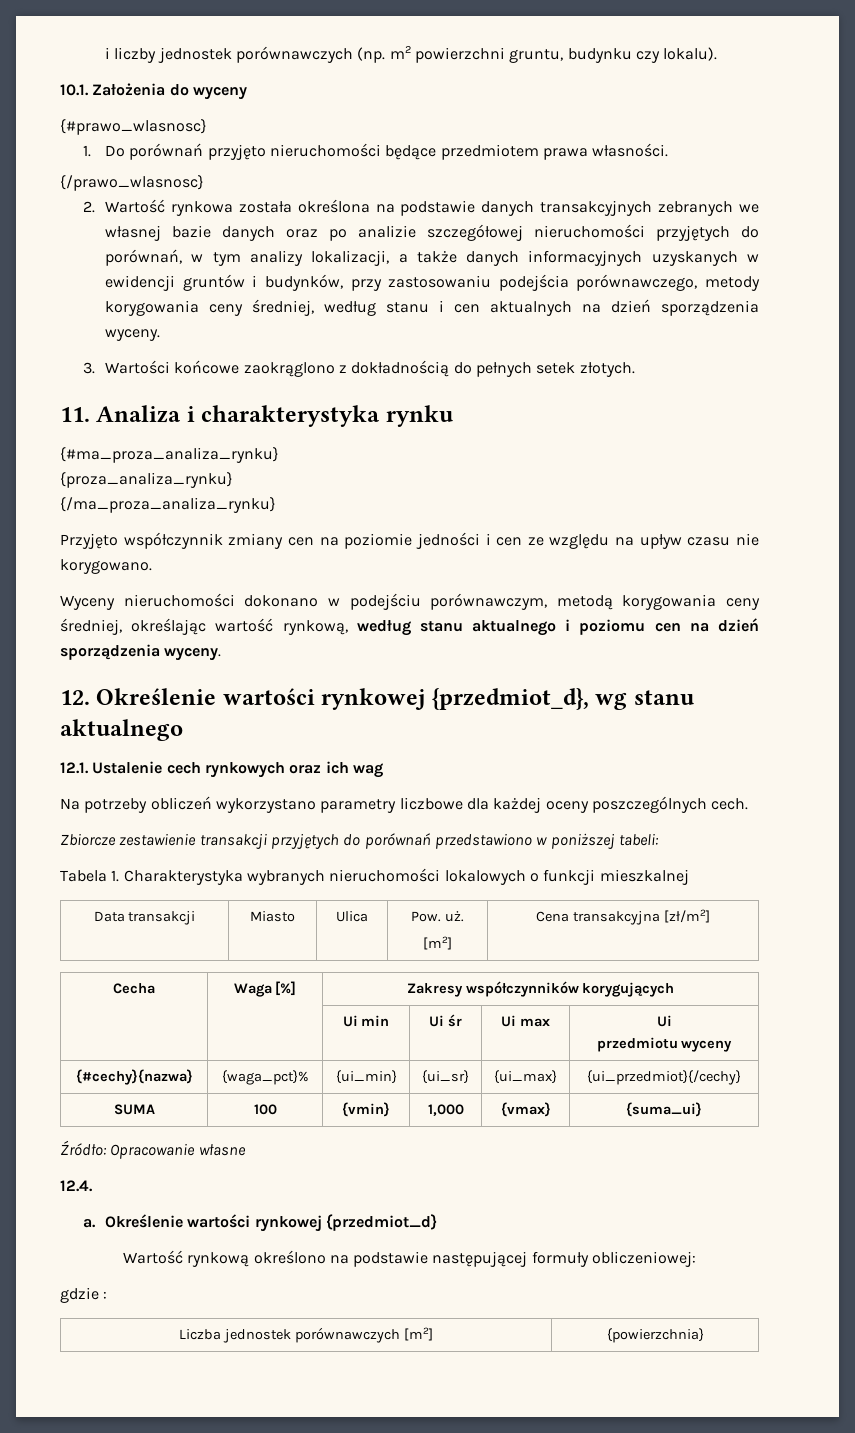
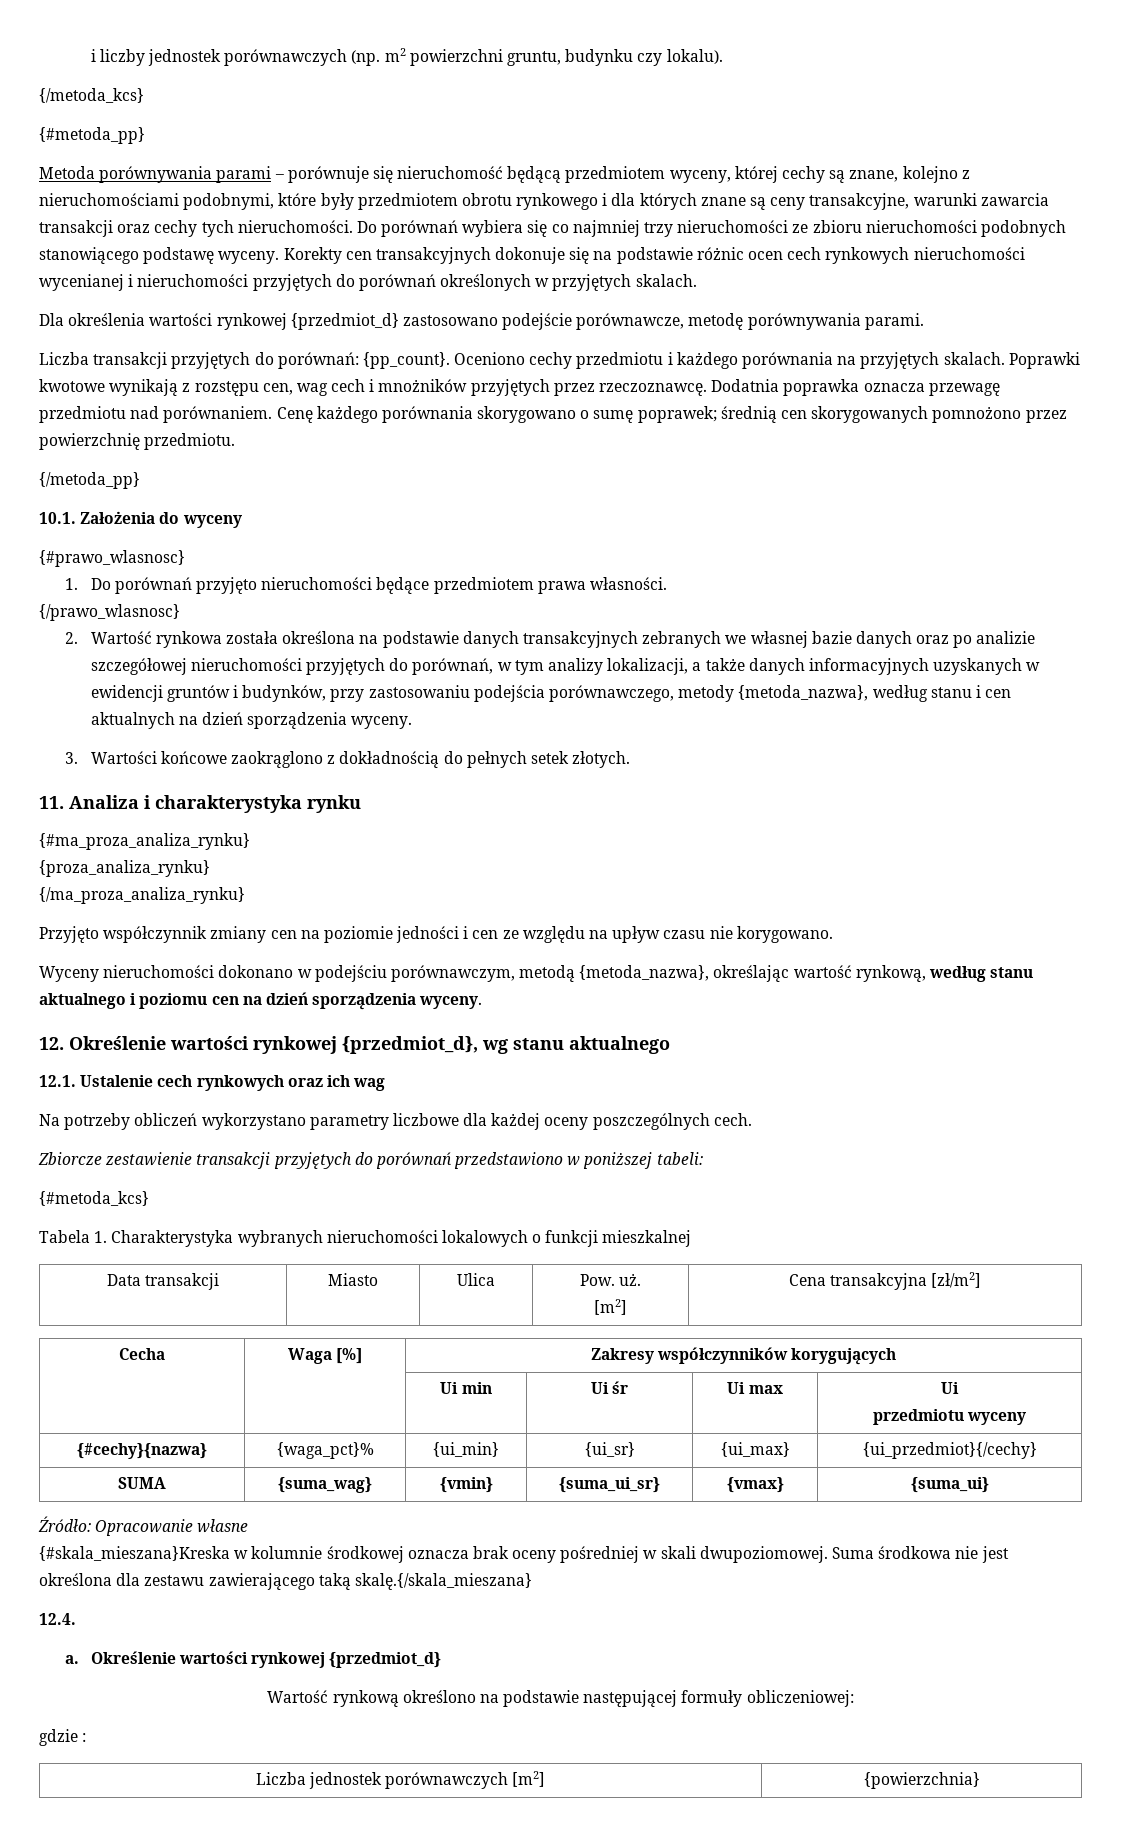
(718, 54) none -> [39,88,144,103] [39,127,145,144] [39,166,970,183] [39,193,1049,210] [39,220,1066,237] [39,247,1025,264] [39,274,697,291] [39,313,924,330] [39,352,1080,369] [39,379,1000,396] [39,406,1067,423] [39,433,236,450] [39,472,140,489] // {/metoda_kcs} // {#metoda_pp} // Metoda porównywania parami – porównuje się nieruchomość będącą przedmiotem wyceny, której cechy są znane, kolejno z nieruchomościami podobnymi, które były przedmiotem obrotu rynkowego i dla których znane są ceny transakcyjne, warunki zawarcia transakcji oraz cechy tych nieruchomości. Do porównań wybiera się co najmniej trzy nieruchomości ze zbioru nieruchomości podobnych stanowiącego podstawę wyceny. Korekty cen transakcyjnych dokonuje się na podstawie różnic ocen cech rynkowych nieruchomości wycenianej i nieruchomości przyjętych do porównań określonych w przyjętych skalach. // Dla określenia wartości rynkowej {przedmiot_d} zastosowano podejście porównawcze, metodę porównywania parami. // Liczba transakcji przyjętych do porównań: {pp_count}. Oceniono cechy przedmiotu i każdego porównania na przyjętych skalach. Poprawki kwotowe wynikają z rozstępu cen, wag cech i mnożników przyjętych przez rzeczoznawcę. Dodatnia poprawka oznacza przewagę przedmiotu nad porównaniem. Cenę każdego porównania skorygowano o sumę poprawek; średnią cen skorygowanych pomnożono przez powierzchnię przedmiotu. // {/metoda_pp}
[105,299,315,316] korygowania ceny średniej, -> [738,685,869,701] {metoda_nazwa},
[622,594,760,610] [60,618,122,635] korygowania ceny średniej, -> [579,965,710,981] {metoda_nazwa},
(659, 839) none -> [39,1191,149,1206] // {#metoda_kcs}
[253,1104,277,1115] 100 -> [278,1477,372,1493] {suma_wag}
[427,1104,464,1116] 1,000 -> [559,1477,660,1493] {suma_ui_sr}
(246, 1150) none -> [39,1546,1009,1563] [39,1573,532,1590] // {#skala_mieszana}Kreska w kolumnie środkowej oznacza brak oceny pośredniej w skali dwupoziomowej. Suma środkowa nie jest określona dla zestawu zawierającego taką skalę.{/skala_mieszana}

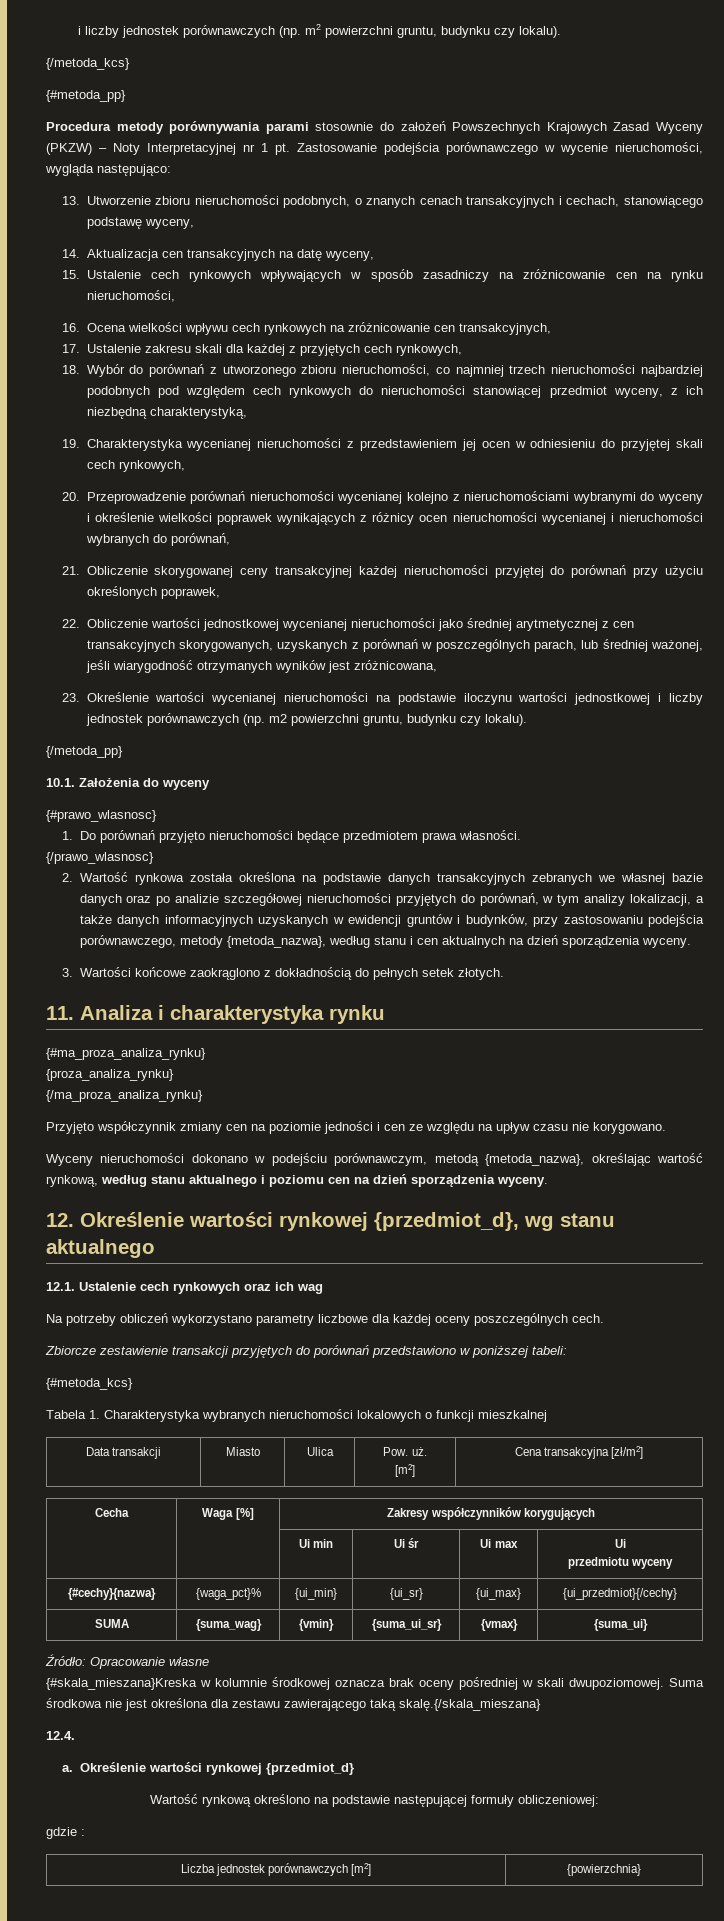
[39,166,970,183] [39,193,1049,210] [39,220,1066,237] [39,247,1025,264] [39,274,697,291] [39,313,924,330] [39,352,1080,369] [39,379,1000,396] [39,406,1067,423] [39,433,236,450] Metoda porównywania parami – porównuje się nieruchomość będącą przedmiotem wyceny, której cechy są znane, kolejno z nieruchomościami podobnymi, które były przedmiotem obrotu rynkowego i dla których znane są ceny transakcyjne, warunki zawarcia transakcji oraz cechy tych nieruchomości. Do porównań wybiera się co najmniej trzy nieruchomości ze zbioru nieruchomości podobnych stanowiącego podstawę wyceny. Korekty cen transakcyjnych dokonuje się na podstawie różnic ocen cech rynkowych nieruchomości wycenianej i nieruchomości przyjętych do porównań określonych w przyjętych skalach. // Dla określenia wartości rynkowej {przedmiot_d} zastosowano podejście porównawcze, metodę porównywania parami. // Liczba transakcji przyjętych do porównań: {pp_count}. Oceniono cechy przedmiotu i każdego porównania na przyjętych skalach. Poprawki kwotowe wynikają z rozstępu cen, wag cech i mnożników przyjętych przez rzeczoznawcę. Dodatnia poprawka oznacza przewagę przedmiotu nad porównaniem. Cenę każdego porównania skorygowano o sumę poprawek; średnią cen skorygowanych pomnożono przez powierzchnię przedmiotu. -> [46,121,704,134] [46,142,703,155] [45,164,171,176] [62,195,703,208] [86,217,194,229] [62,249,374,261] [62,269,703,282] [86,290,175,302] [62,322,551,335] [62,344,462,356] [62,364,703,377] [86,385,703,398] [86,407,247,419] [62,438,703,451] [86,460,185,472] [62,491,703,504] [86,512,703,525] [85,533,230,546] [62,565,703,578] [86,586,220,599] [62,618,634,631] [86,639,703,652] [85,660,437,673] [62,692,703,705] [85,713,527,726] Procedura metody porównywania parami stosownie do założeń Powszechnych Krajowych Zasad Wyceny (PKZW) – Noty Interpretacyjnej nr 1 pt. Zastosowanie podejścia porównawczego w wycenie nieruchomości, wygląda następująco: // 13. Utworzenie zbioru nieruchomości podobnych, o znanych cenach transakcyjnych i cechach, stanowiącego podstawę wyceny, // 14. Aktualizacja cen transakcyjnych na datę wyceny, // 15. Ustalenie cech rynkowych wpływających w sposób zasadniczy na zróżnicowanie cen na rynku nieruchomości, // 16. Ocena wielkości wpływu cech rynkowych na zróżnicowanie cen transakcyjnych, // 17. Ustalenie zakresu skali dla każdej z przyjętych cech rynkowych, // 18. Wybór do porównań z utworzonego zbioru nieruchomości, co najmniej trzech nieruchomości najbardziej podobnych pod względem cech rynkowych do nieruchomości stanowiącej przedmiot wyceny, z ich niezbędną charakterystyką, // 19. Charakterystyka wycenianej nieruchomości z przedstawieniem jej ocen w odniesieniu do przyjętej skali cech rynkowych, // 20. Przeprowadzenie porównań nieruchomości wycenianej kolejno z nieruchomościami wybranymi do wyceny i określenie wielkości poprawek wynikających z różnicy ocen nieruchomości wycenianej i nieruchomości wybranych do porównań, // 21. Obliczenie skorygowanej ceny transakcyjnej każdej nieruchomości przyjętej do porównań przy użyciu określonych poprawek, // 22. Obliczenie wartości jednostkowej wycenianej nieruchomości jako średniej arytmetycznej z cen transakcyjnych skorygowanych, uzyskanych z porównań w poszczególnych parach, lub średniej ważonej, jeśli wiarygodność otrzymanych wyników jest zróżnicowana, // 23. Określenie wartości wycenianej nieruchomości na podstawie iloczynu wartości jednostkowej i liczby jednostek porównawczych (np. m2 powierzchni gruntu, budynku czy lokalu).

